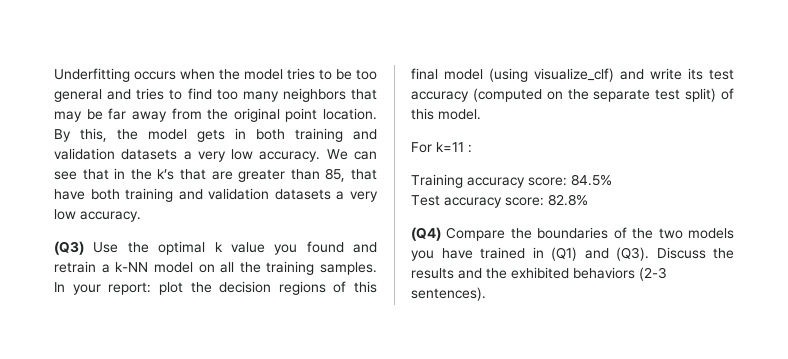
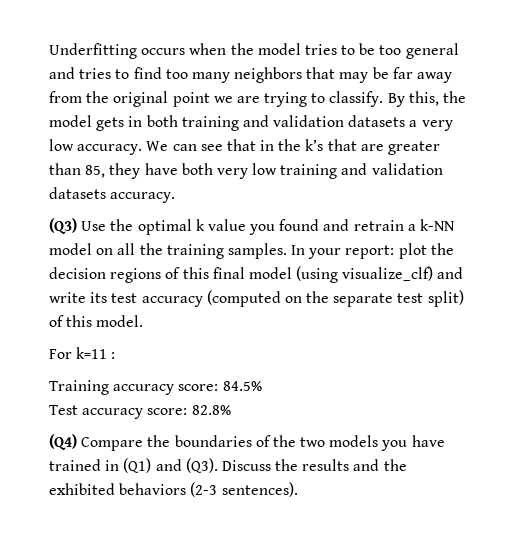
[323,108,377,120] location. -> [213,91,384,107] we are trying to classify.
[351,169,377,180] that -> [109,163,141,179] they
[125,188,378,202] [54,209,76,220] training and validation datasets a very low -> [216,163,443,179] [49,187,106,199] very low training and validation datasets

